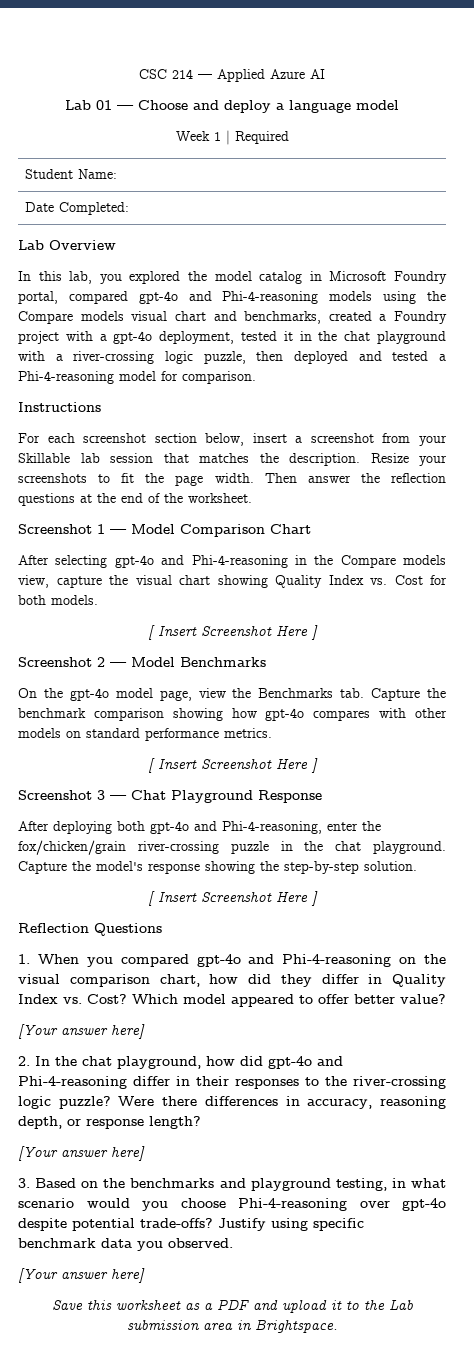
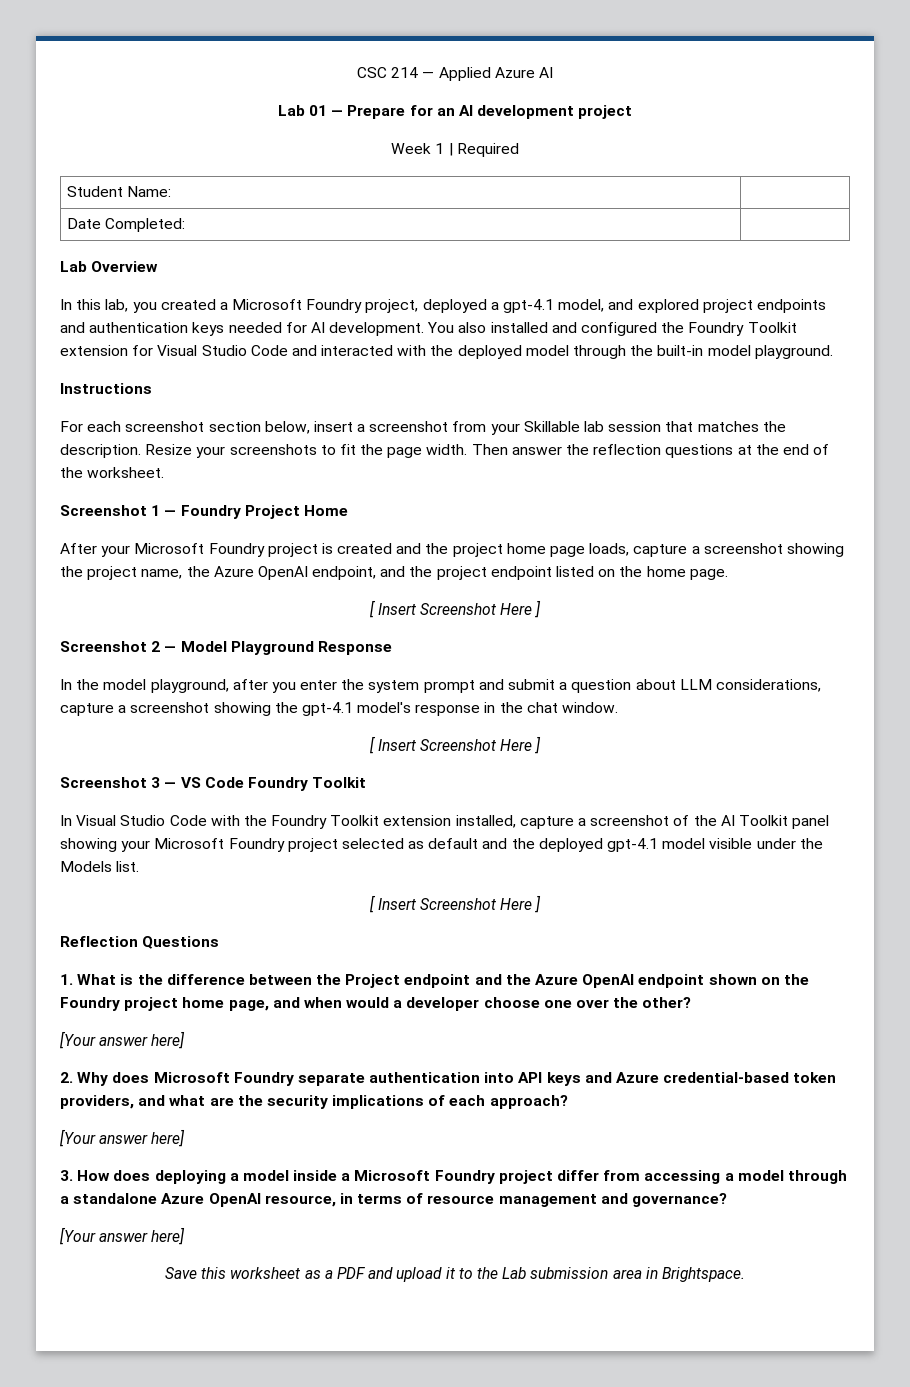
[138,100,399,113] Choose and deploy a language model -> [347,105,633,119] Prepare for an AI development project
[129,271,447,284] [18,291,446,304] [18,311,447,324] [18,331,447,344] [18,351,447,364] [18,371,256,384] explored the model catalog in Microsoft Foundry portal, compared gpt-4o and Phi-4-reasoning models using the Compare models visual chart and benchmarks, created a Foundry project with a gpt-4o deployment, tested it in the chat playground with a river-crossing logic puzzle, then deployed and tested a Phi-4-reasoning model for comparison. -> [160,299,826,313] [60,322,797,336] [60,345,833,359] created a Microsoft Foundry project, deployed a gpt-4.1 model, and explored project endpoints and authentication keys needed for AI development. You also installed and configured the Foundry Toolkit extension for Visual Studio Code and interacted with the deployed model through the built-in model playground.
[131,524,311,537] [18,555,446,568] [18,575,447,588] [18,595,98,605] Model Comparison Chart // After selecting gpt-4o and Phi-4-reasoning in the Compare models view, capture the visual chart showing Quality Index vs. Cost for both models. -> [180,505,348,519] [60,543,844,557] [60,566,728,580] Foundry Project Home // After your Microsoft Foundry project is created and the project home page loads, capture a screenshot showing the project name, the Azure OpenAI endpoint, and the project endpoint listed on the home page.
[180,657,266,667] [18,688,446,701] [18,708,447,721] [18,728,272,741] Benchmarks // On the gpt-4o model page, view the Benchmarks tab. Capture the benchmark comparison showing how gpt-4o compares with other models on standard performance metrics. -> [230,641,392,655] [60,679,821,693] [60,702,619,716] Playground Response // In the model playground, after you enter the system prompt and submit a question about LLM considerations, capture a screenshot showing the gpt-4.1 model's response in the chat window.
[131,790,322,803] [18,821,381,834] [18,840,446,855] [18,861,417,874] Chat Playground Response // After deploying both gpt-4o and Phi-4-reasoning, enter the fox/chicken/grain river-crossing puzzle in the chat playground. Capture the model's response showing the step-by-step solution. -> [180,777,367,791] [60,815,830,829] [60,838,823,852] [60,861,140,872] VS Code Foundry Toolkit // In Visual Studio Code with the Foundry Toolkit extension installed, capture a screenshot of the AI Toolkit panel showing your Microsoft Foundry project selected as default and the deployed gpt-4.1 model visible under the Models list.
[37,954,446,967] [18,974,446,987] [18,994,446,1007] [18,1024,145,1039] [18,1056,343,1069] [18,1076,446,1089] [18,1096,447,1109] [18,1116,201,1129] [18,1146,145,1161] [18,1178,446,1191] [18,1198,446,1211] [18,1218,364,1231] [18,1238,233,1251] When you compared gpt-4o and Phi-4-reasoning on the visual comparison chart, how did they differ in Quality Index vs. Cost? Which model appeared to offer better value? // [Your answer here] // 2. In the chat playground, how did gpt-4o and Phi-4-reasoning differ in their responses to the river-crossing logic puzzle? Were there differences in accuracy, reasoning depth, or response length? // [Your answer here] // 3. Based on the benchmarks and playground testing, in what scenario would you choose Phi-4-reasoning over gpt-4o despite potential trade-offs? Justify using specific benchmark data you observed. -> [77,974,809,988] [60,997,692,1011] [60,1031,186,1049] [60,1072,837,1086] [60,1095,568,1109] [60,1129,186,1147] [60,1170,847,1184] [60,1193,728,1207] What is the difference between the Project endpoint and the Azure OpenAI endpoint shown on the Foundry project home page, and when would a developer choose one over the other? // [Your answer here] // 2. Why does Microsoft Foundry separate authentication into API keys and Azure credential-based token providers, and what are the security implications of each approach? // [Your answer here] // 3. How does deploying a model inside a Microsoft Foundry project differ from accessing a model through a standalone Azure OpenAI resource, in terms of resource management and governance?

